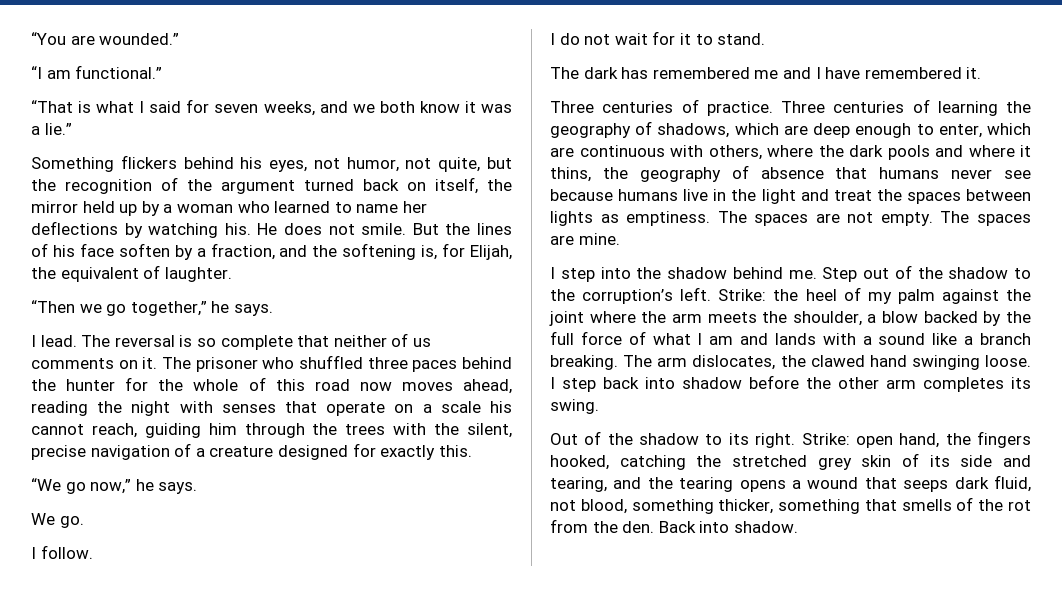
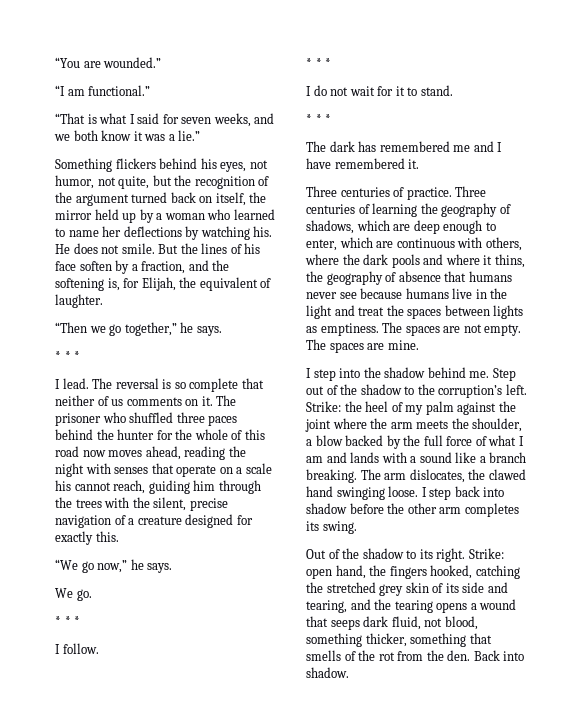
(273, 310) none -> [55,351,81,361] // * * *
(84, 522) none -> [55,616,81,626] // * * *
(93, 552) none -> [306,58,332,68] // * * *
(766, 39) none -> [306,114,332,124] // * * *

